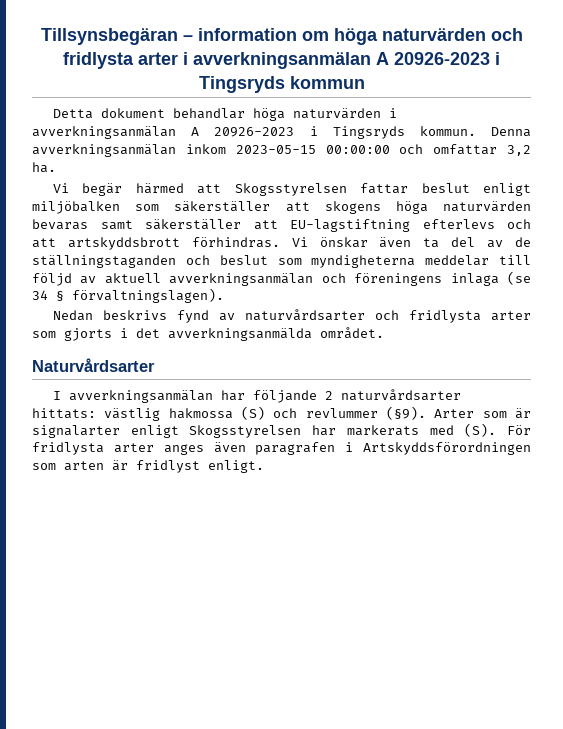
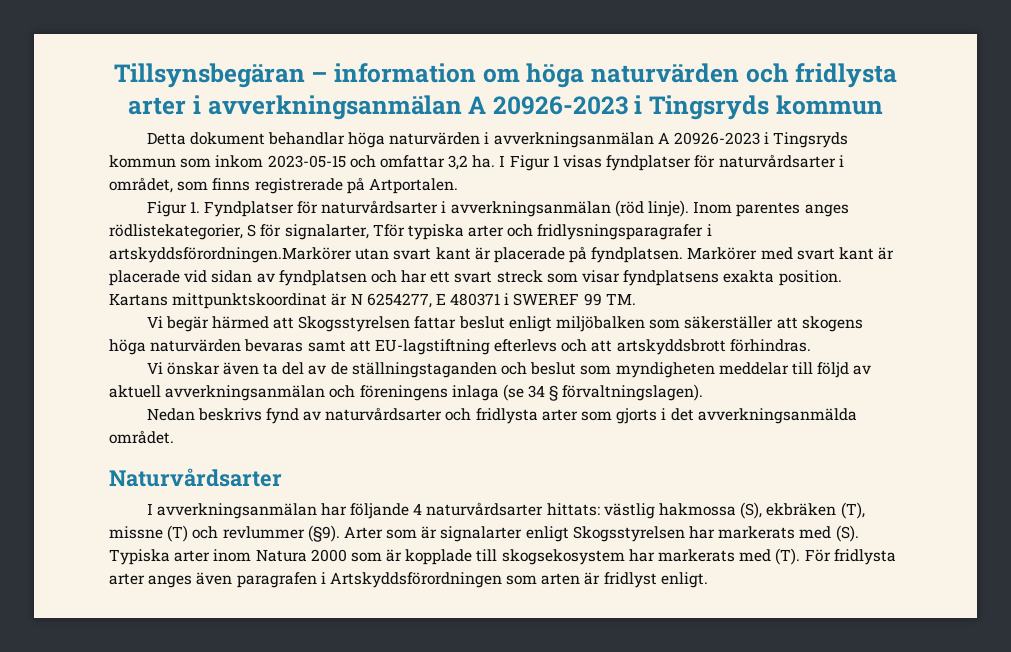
[419,126,531,137] [32,144,176,157] kommun. Denna avverkningsanmälan -> [109,155,212,168] kommun som
[325,145,390,154] 00:00:00 -> (346, 161) none
(56, 167) none -> [499,154,844,171] [109,177,458,194] [146,200,849,217] [109,224,712,240] [109,246,895,263] [109,270,842,286] [109,293,636,309] I Figur 1 visas fyndplatser för naturvårdsarter i området, som finns registrerade på Artportalen. // Figur 1. Fyndplatser för naturvårdsarter i avverkningsanmälan (röd linje). Inom parentes anges rödlistekategorier, S för signalarter, Tför typiska arter och fridlysningsparagrafer i artskyddsförordningen.Markörer utan svart kant är placerade på fyndplatsen. Markörer med svart kant är placerade vid sidan av fyndplatsen och har ett svart streck som visar fyndplatsens exakta position. Kartans mittpunktskoordinat är N 6254277, E 480371 i SWEREF 99 TM.
[145,219,241,230] säkerställer -> (346, 346) none
(280, 242) none -> (811, 345) //
[311,255,416,268] myndigheterna -> [615,362,715,378] myndigheten
[324,391,333,400] 2 -> [413,503,423,515] 4
[241,406,265,420] (S) -> [740,502,865,519] [109,525,189,542] (S), ekbräken (T), missne (T)
(497, 430) none -> [109,548,801,565] Typiska arter inom Natura 2000 som är kopplade till skogsekosystem har markerats med (T).

